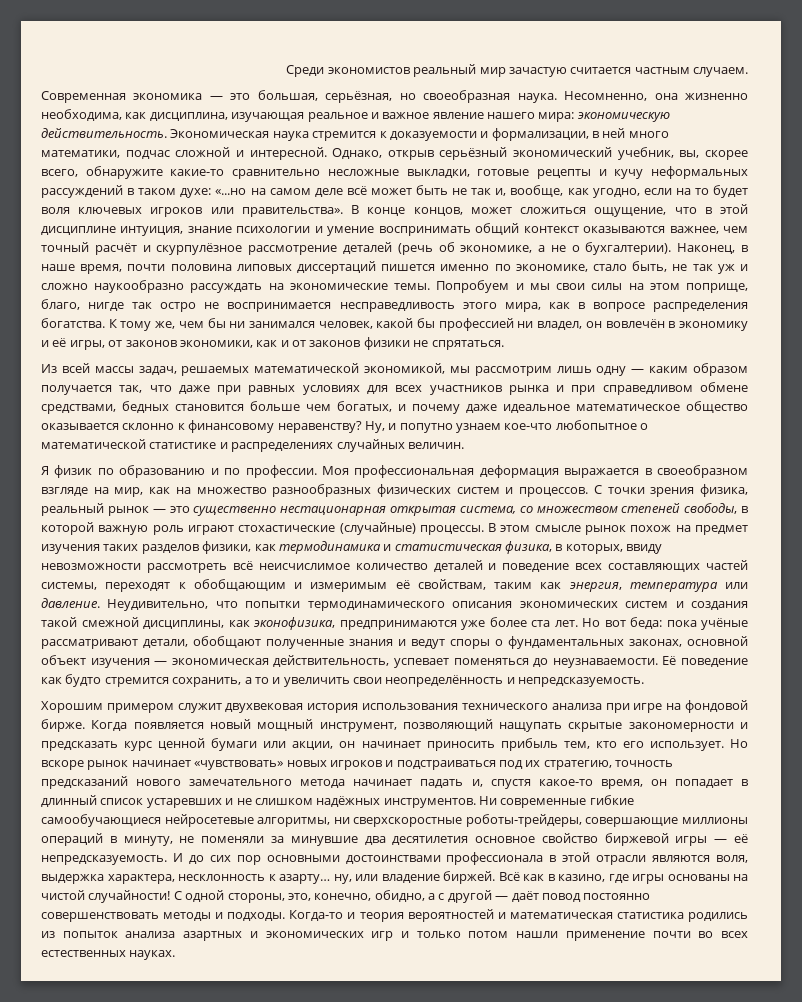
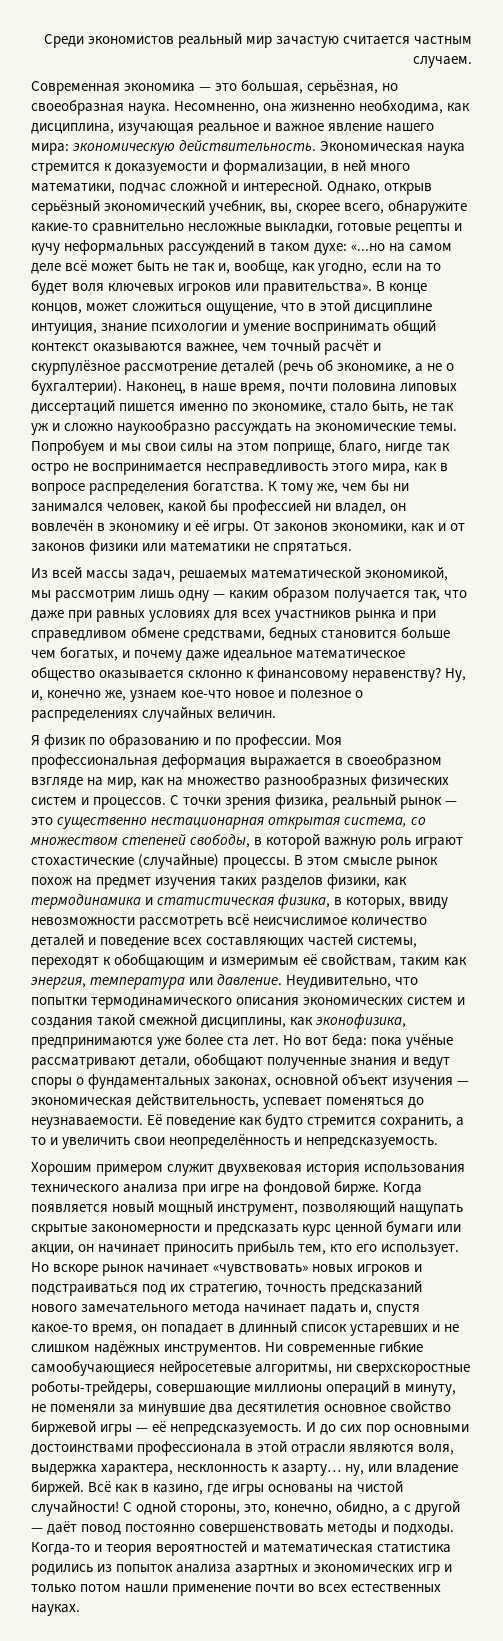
[69,340,123,350] игры, от -> [213,521,271,535] игры. От
(410, 343) none -> [142,543,251,552] или математики
[388,420,649,433] [41,439,228,449] и попутно узнаем кое-что любопытное о математической статистике и -> [31,690,364,702] и, конечно же, узнаем кое-что новое и полезное о

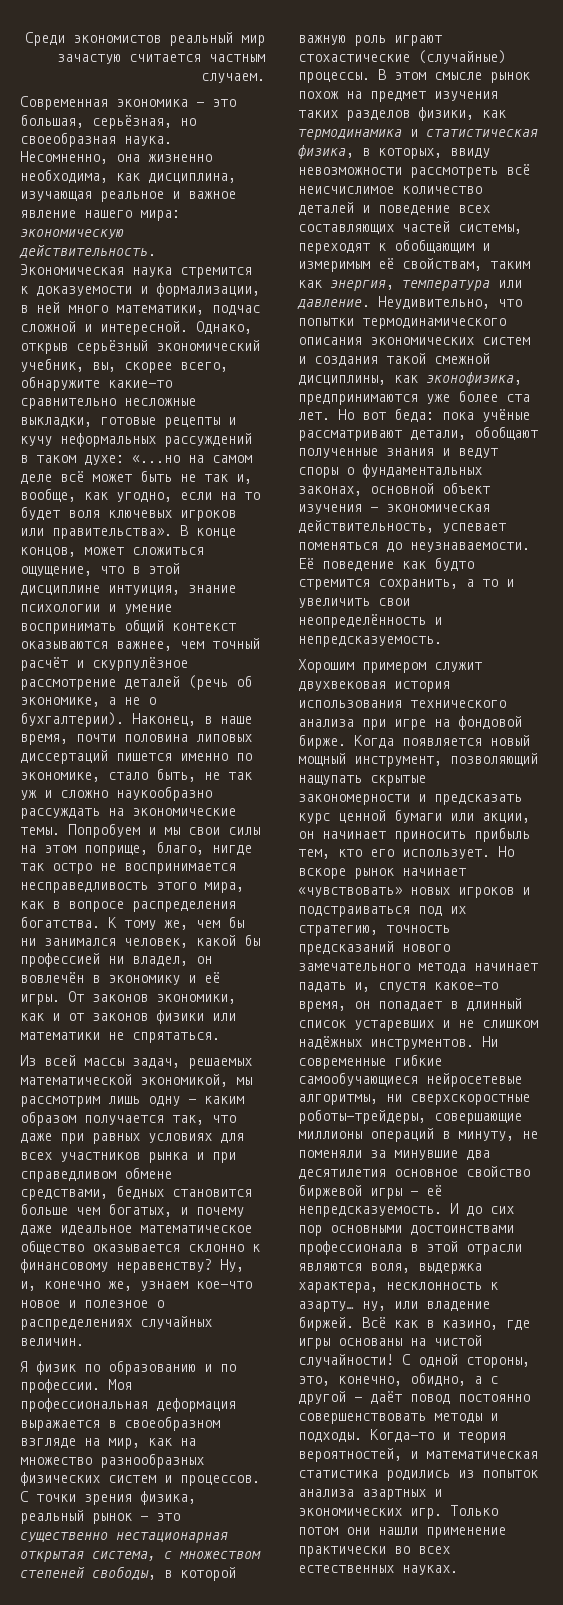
[411,817,427,825] со -> [164,1551,172,1559] с
[156,1540,248,1556] вероятностей -> [298,1448,402,1462] вероятностей,
[418,1564,453,1576] [31,1584,122,1593] игр и только потом -> [410,1505,498,1519] [298,1527,370,1535] игр. Только потом они
[255,1584,295,1592] почти -> [298,1546,386,1557] практически

